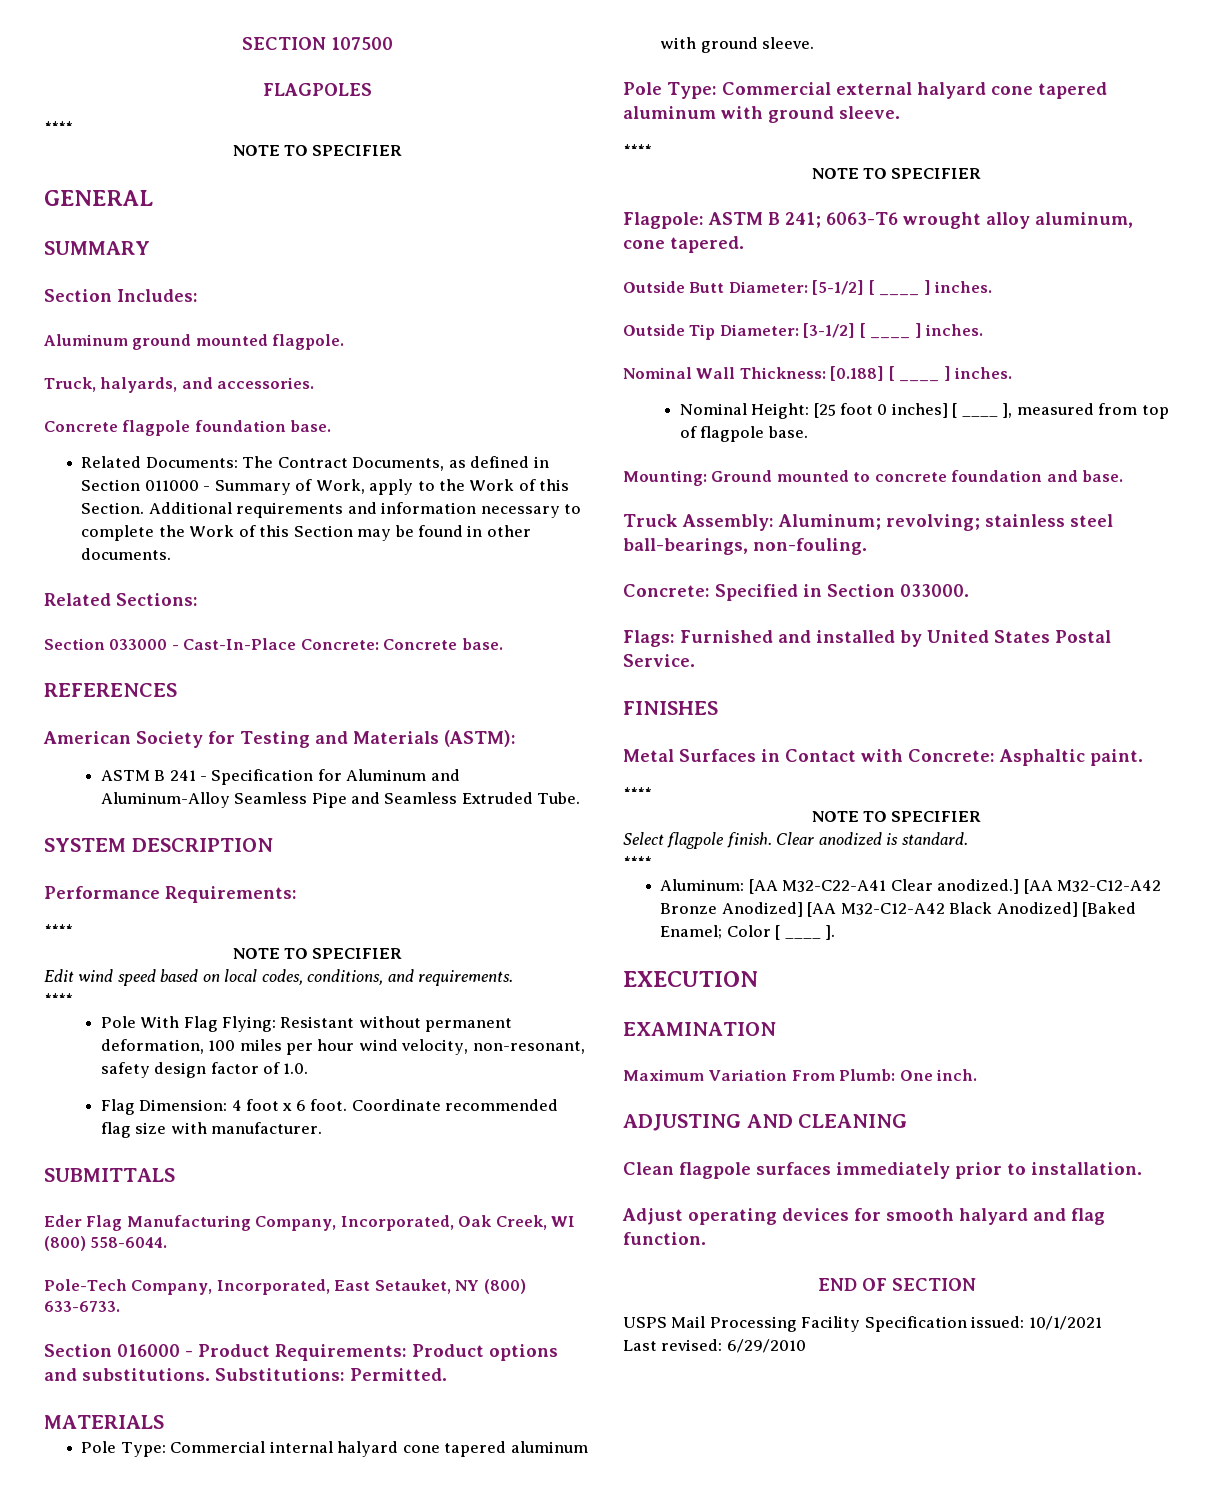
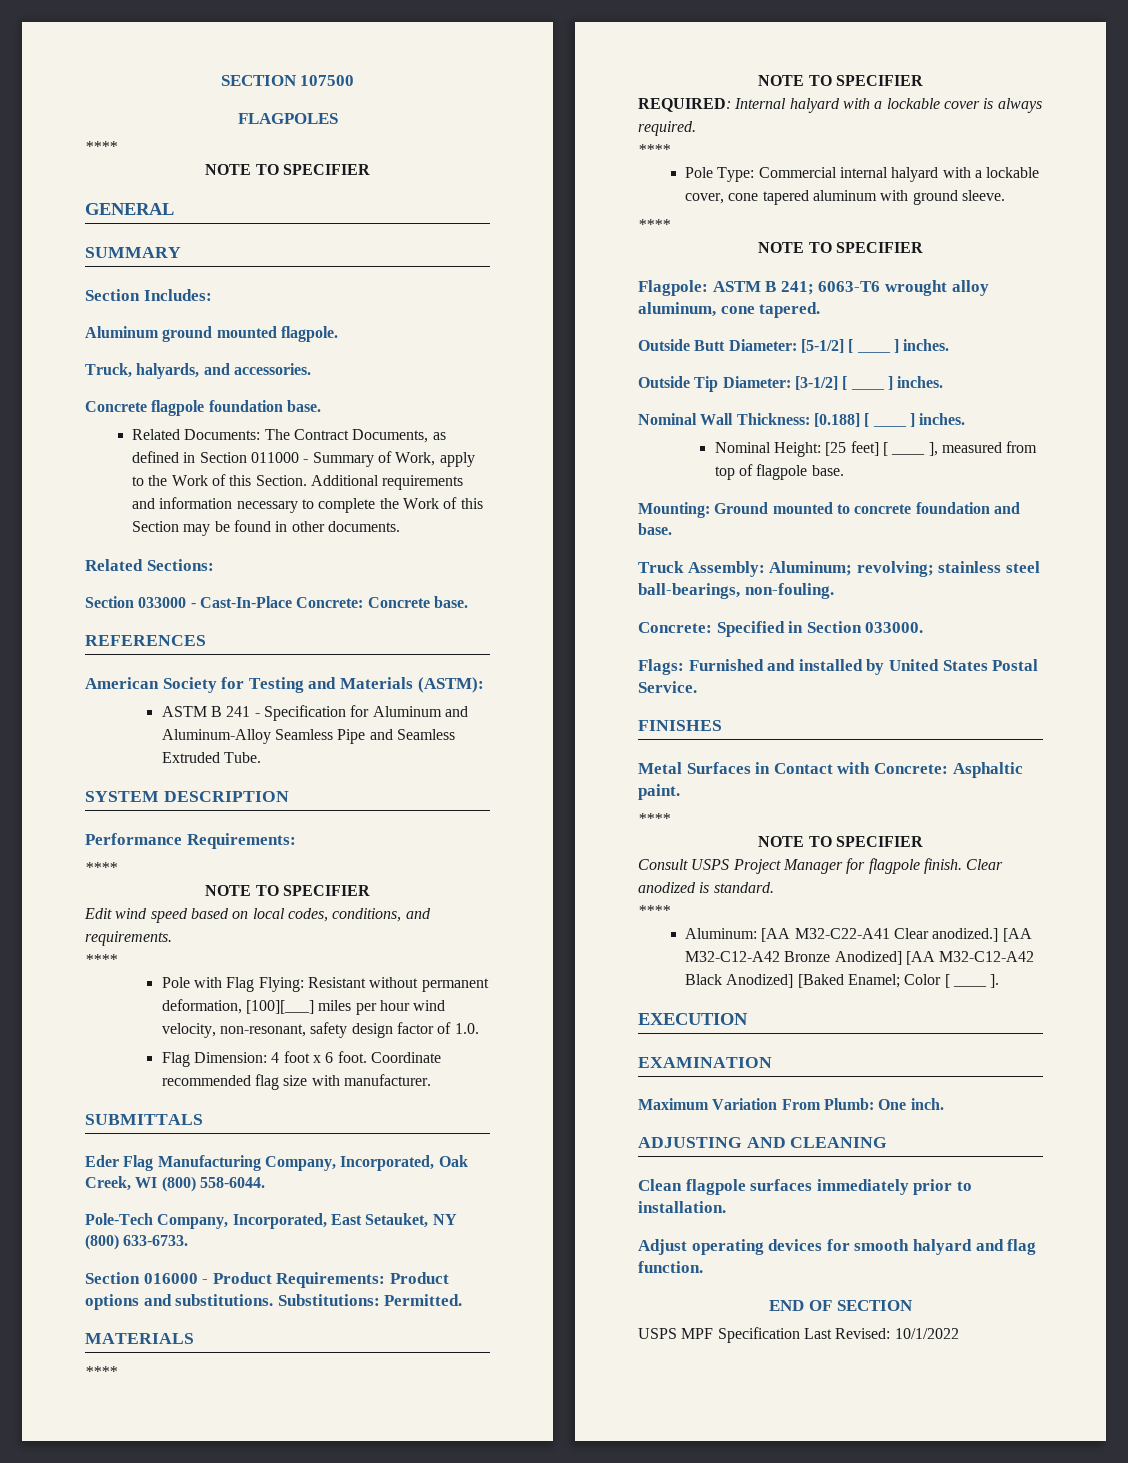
[140,1016,180,1028] With -> [193,977,222,988] with
[208,1040,236,1051] 100 -> [245,1000,314,1014] [100][___]
(164, 1422) none -> [85,1366,117,1377] [758,75,923,86] [638,98,1042,113] [638,121,696,136] [638,144,670,155] // **** // NOTE TO SPECIFIER // REQUIRED: Internal halyard with a lockable cover is always required. // ****
[402,1441,588,1457] [660,37,815,53] [623,82,986,99] cone tapered aluminum with ground sleeve. // Pole Type: Commercial external halyard -> [942,167,1040,178] [685,193,725,204] with a lockable cover,
[839,403,948,418] foot 0 inches] -> [850,441,879,456] feet]
[623,832,664,845] Select -> [638,858,866,874] Consult USPS Project Manager for
[671,1316,1102,1332] [623,1339,806,1353] Mail Processing Facility Specification issued: 10/1/2021 // Last revised: 6/29/2010 -> [681,1327,959,1343] MPF Specification Last Revised: 10/1/2022

